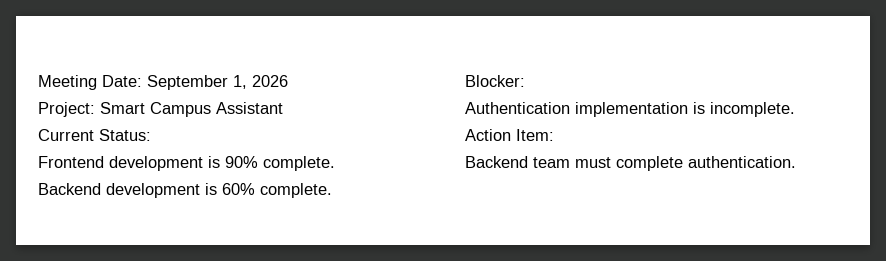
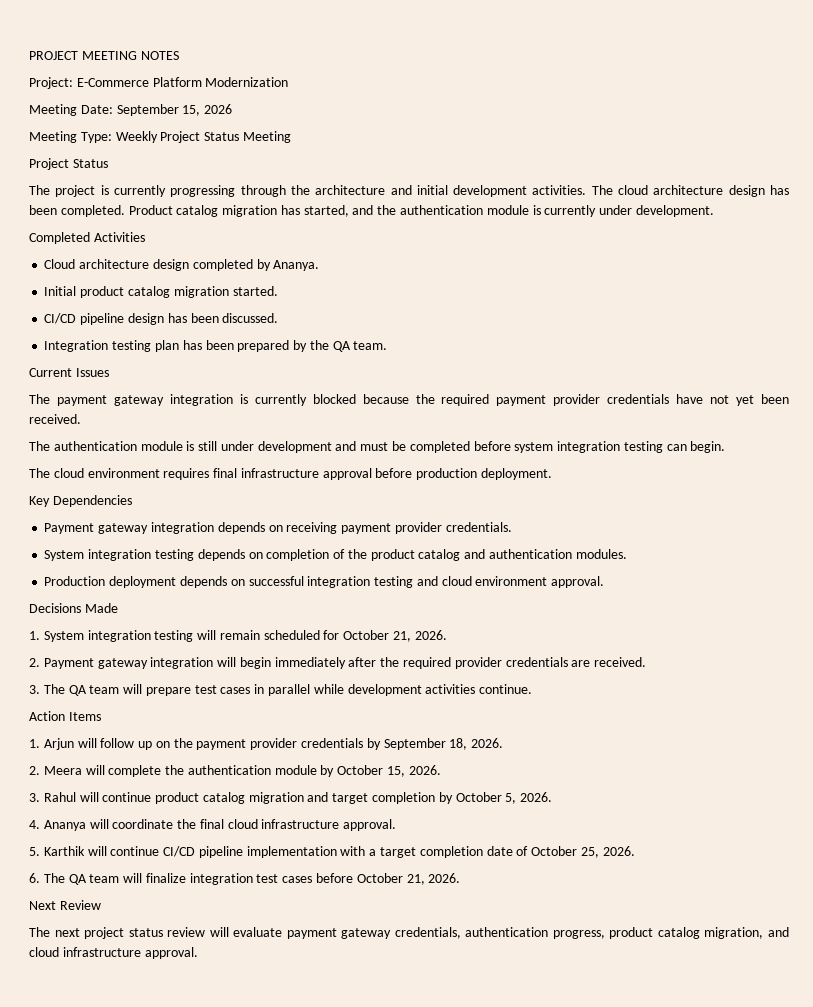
(38, 82) none -> [29,51,179,60] [29,77,289,89] PROJECT MEETING NOTES // Project: E-Commerce Platform Modernization //
[233,75,247,89] 1, -> [182,105,201,116] 15,
[38,102,283,117] [38,129,151,141] [38,156,335,171] [38,183,332,198] [465,75,525,87] [465,102,795,117] [465,129,554,141] [465,156,796,171] Project: Smart Campus Assistant // Current Status: // Frontend development is 90% complete. // Backend development is 60% complete. // Blocker: // Authentication implementation is incomplete. // Action Item: // Backend team must complete authentication. -> [29,131,291,143] [29,158,108,170] [29,185,789,197] [29,205,714,217] [29,232,145,244] [44,259,320,271] [44,286,278,298] [44,313,279,325] [44,340,388,352] [29,368,109,377] [29,394,789,406] [29,414,81,424] [29,441,726,453] [29,468,553,480] [29,495,132,507] [44,522,512,534] [44,549,627,561] [44,576,605,588] [29,603,118,613] [29,630,447,642] [29,657,647,669] [29,684,533,696] [29,711,101,721] [29,738,504,750] [29,765,441,777] [29,792,553,804] [29,819,397,831] [29,846,635,858] [29,873,461,885] [29,900,101,910] [29,927,789,939] [29,947,198,959] Meeting Type: Weekly Project Status Meeting // Project Status // The project is currently progressing through the architecture and initial development activities. The cloud architecture design has been completed. Product catalog migration has started, and the authentication module is currently under development. // Completed Activities // Cloud architecture design completed by Ananya. // Initial product catalog migration started. // CI/CD pipeline design has been discussed. // Integration testing plan has been prepared by the QA team. // Current Issues // The payment gateway integration is currently blocked because the required payment provider credentials have not yet been received. // The authentication module is still under development and must be completed before system integration testing can begin. // The cloud environment requires final infrastructure approval before production deployment. // Key Dependencies // Payment gateway integration depends on receiving payment provider credentials. // System integration testing depends on completion of the product catalog and authentication modules. // Production deployment depends on successful integration testing and cloud environment approval. // Decisions Made // 1. System integration testing will remain scheduled for October 21, 2026. // 2. Payment gateway integration will begin immediately after the required provider credentials are received. // 3. The QA team will prepare test cases in parallel while development activities continue. // Action Items // 1. Arjun will follow up on the payment provider credentials by September 18, 2026. // 2. Meera will complete the authentication module by October 15, 2026. // 3. Rahul will continue product catalog migration and target completion by October 5, 2026. // 4. Ananya will coordinate the final cloud infrastructure approval. // 5. Karthik will continue CI/CD pipeline implementation with a target completion date of October 25, 2026. // 6. The QA team will finalize integration test cases before October 21, 2026. // Next Review // The next project status review will evaluate payment gateway credentials, authentication progress, product catalog migration, and cloud infrastructure approval.

